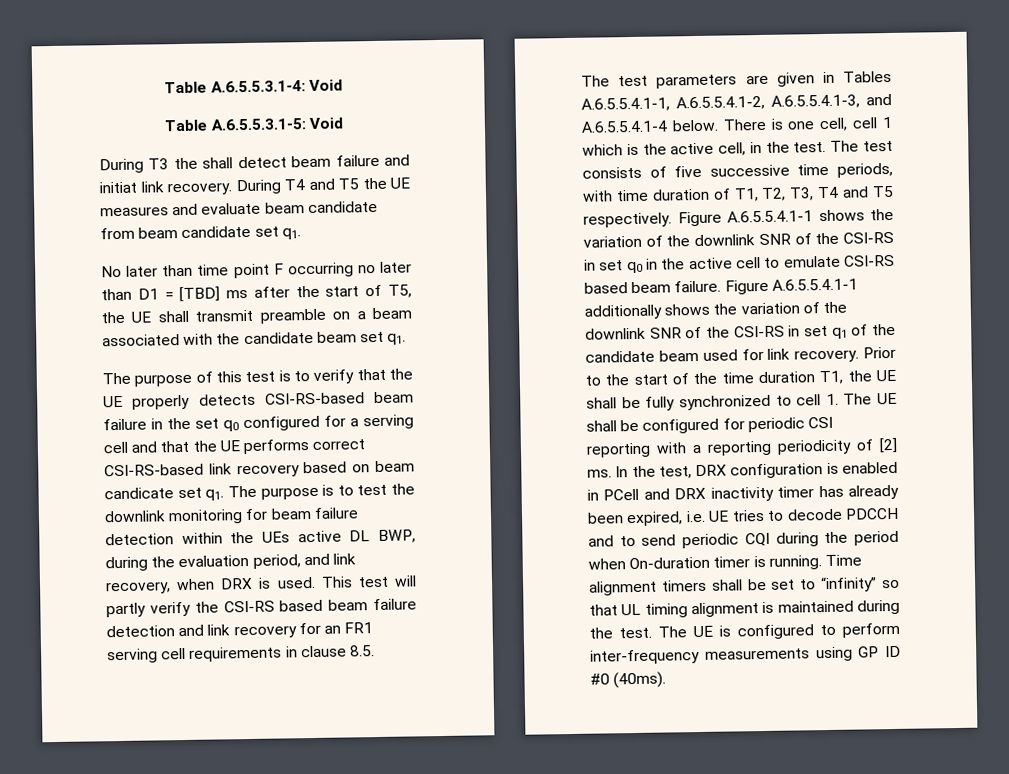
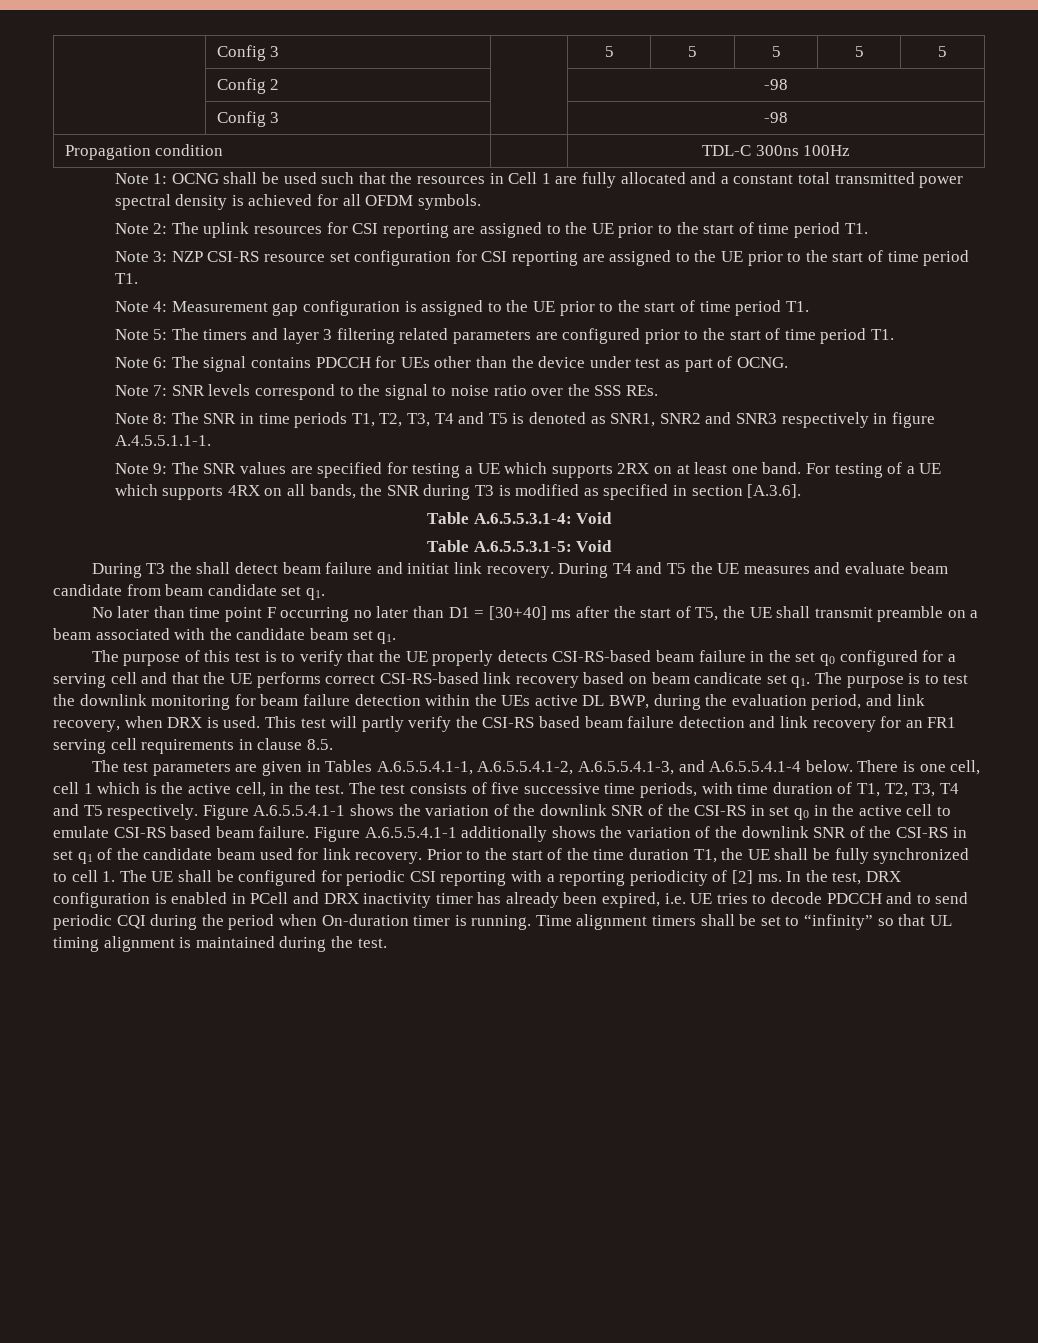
(164, 87) none -> [216,45,280,61] [604,46,614,57] [688,46,697,57] [771,46,781,57] [854,46,864,57] [938,46,947,57] [216,78,280,94] [764,79,789,90] [216,111,280,127] [764,112,789,123] [64,144,224,160] [701,145,851,156] [114,172,964,188] [114,194,481,210] [114,222,868,238] [114,250,970,266] [114,273,138,284] [114,300,809,316] [114,328,894,344] [114,356,788,372] [114,384,658,400] [114,412,935,428] [114,435,211,446] [114,462,942,478] [114,484,802,500] | Config 3 | | 5 | 5 | 5 | 5 | 5 // | Config 2 | | -98 // | Config 3 | | -98 // Propagation condition | | TDL-C 300ns 100Hz // Note 1: OCNG shall be used such that the resources in Cell 1 are fully allocated and a constant total transmitted power spectral density is achieved for all OFDM symbols. // Note 2: The uplink resources for CSI reporting are assigned to the UE prior to the start of time period T1. // Note 3: NZP CSI-RS resource set configuration for CSI reporting are assigned to the UE prior to the start of time period T1. // Note 4: Measurement gap configuration is assigned to the UE prior to the start of time period T1. // Note 5: The timers and layer 3 filtering related parameters are configured prior to the start of time period T1. // Note 6: The signal contains PDCCH for UEs other than the device under test as part of OCNG. // Note 7: SNR levels correspond to the signal to noise ratio over the SSS REs. // Note 8: The SNR in time periods T1, T2, T3, T4 and T5 is denoted as SNR1, SNR2 and SNR3 respectively in figure A.4.5.5.1.1-1. // Note 9: The SNR values are specified for testing a UE which supports 2RX on at least one band. For testing of a UE which supports 4RX on all bands, the SNR during T3 is modified as specified in section [A.3.6]. //
[179,286,221,303] [TBD] -> [488,606,547,620] [30+40]
[658,622,900,640] [590,645,901,665] [590,671,667,689] The UE is configured to perform inter-frequency measurements using GP ID #0 (40ms). -> (387, 943) none

